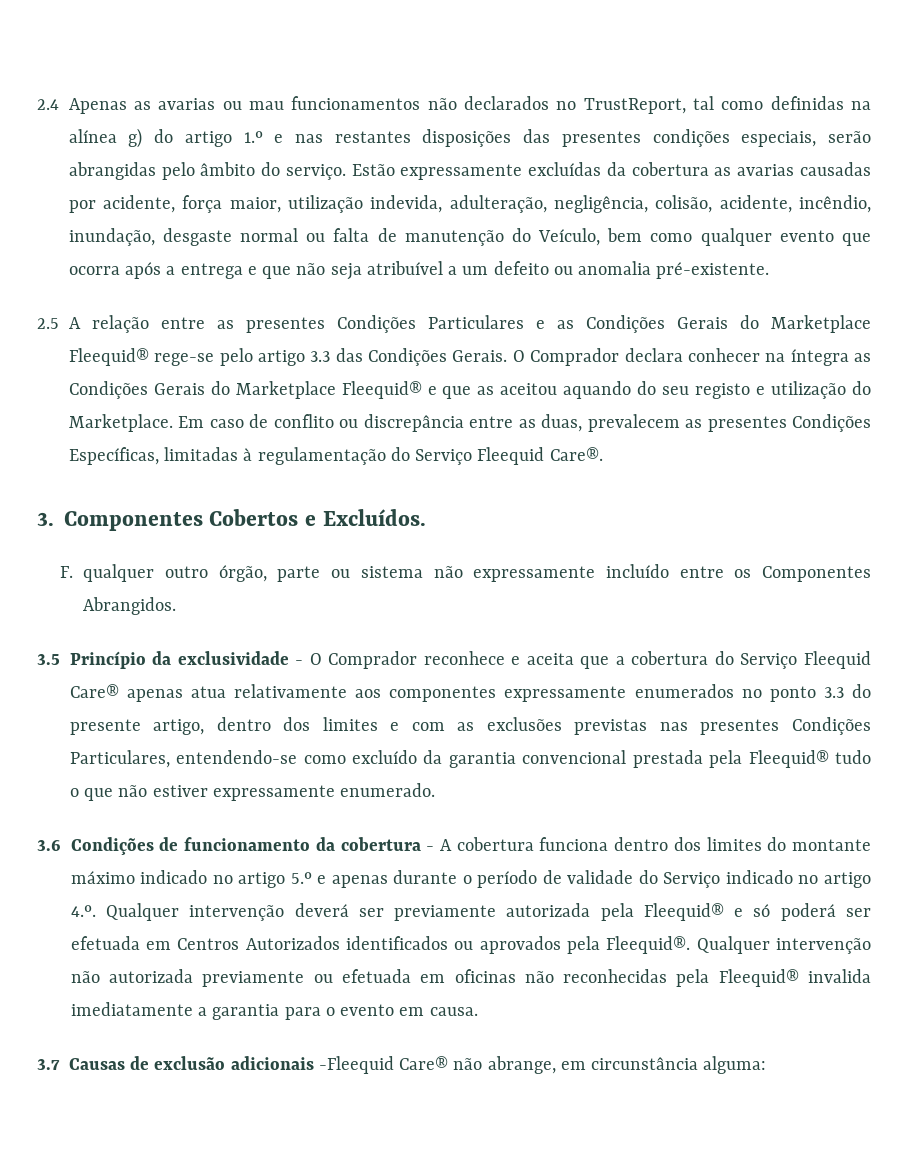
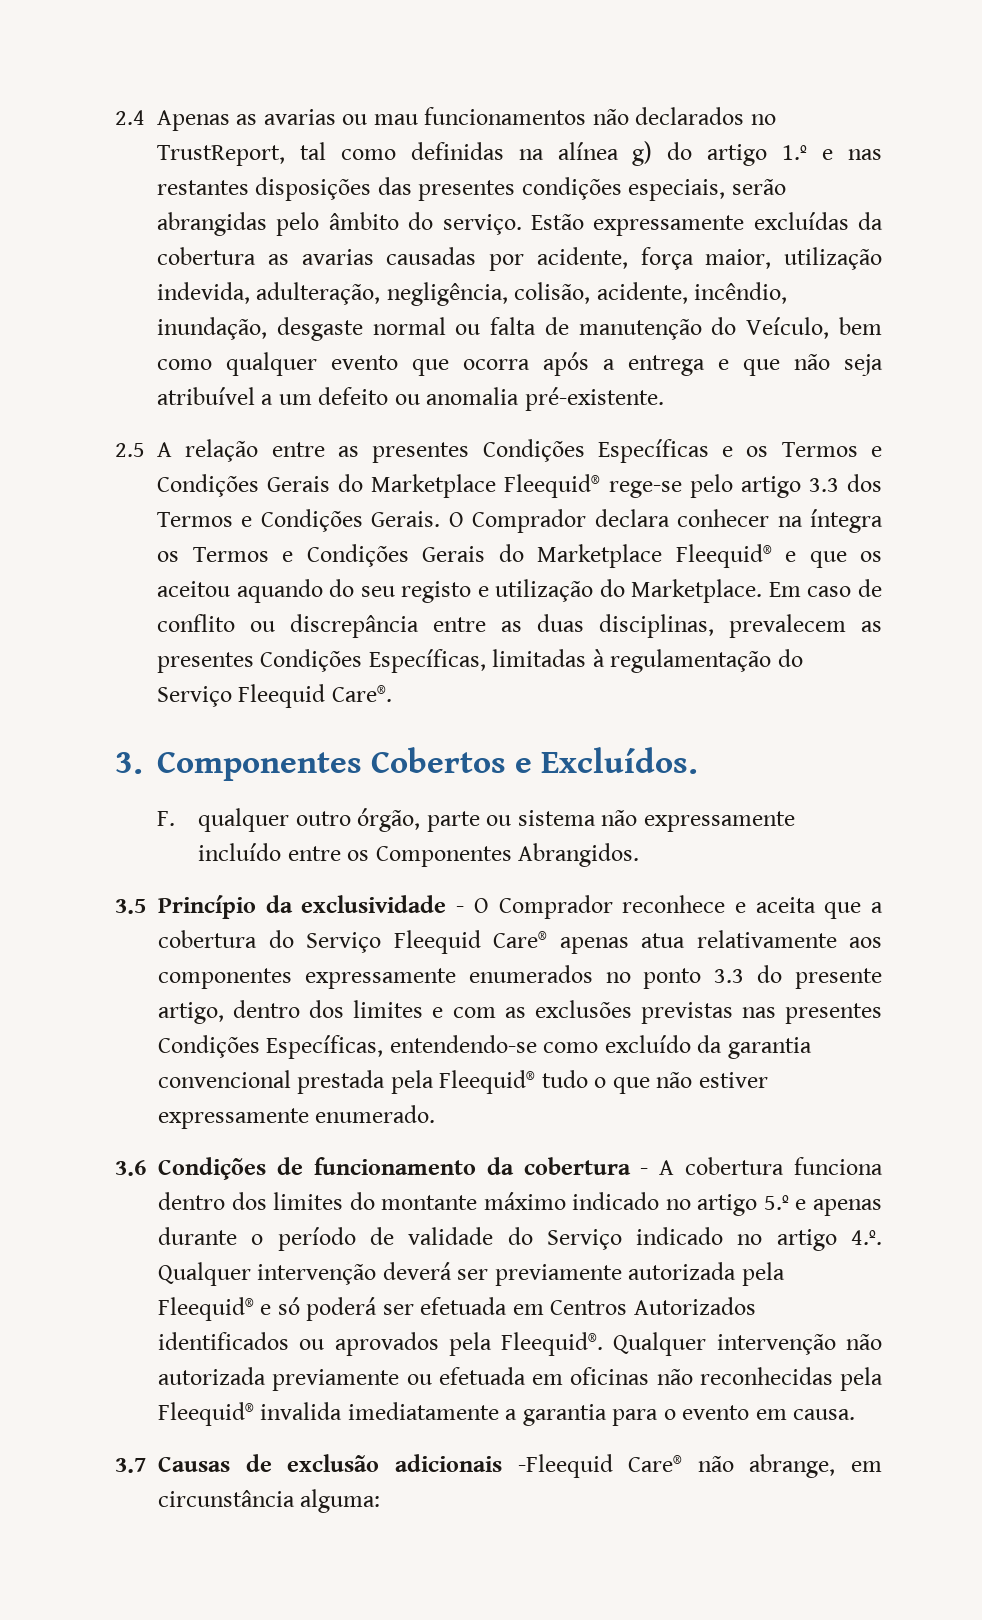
[427,315,574,329] Particulares e as -> [597,439,882,463] Específicas e os Termos e
[335,348,363,362] das -> [846,474,882,492] [157,512,253,527] dos Termos e
[854,353,871,362] as -> [157,547,293,562] os Termos e
[477,386,495,395] as -> [860,551,882,562] os
[541,414,583,432] duas, -> [537,614,714,638] duas disciplinas,
[69,750,170,768] Particulares, -> [266,1035,384,1059] Específicas,

